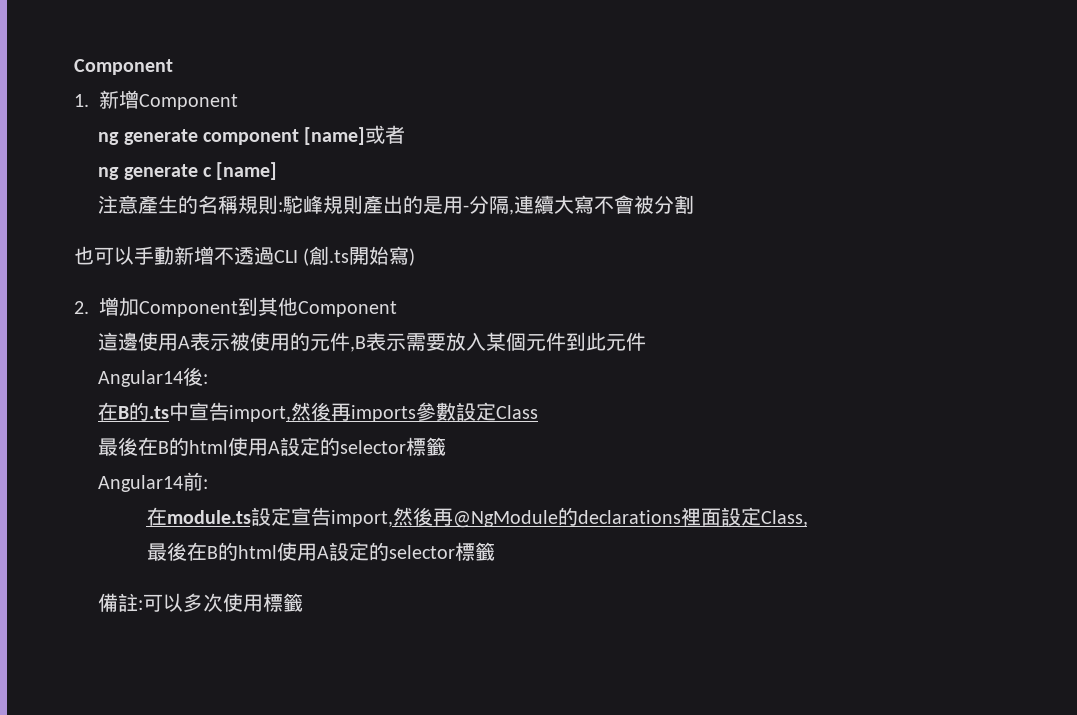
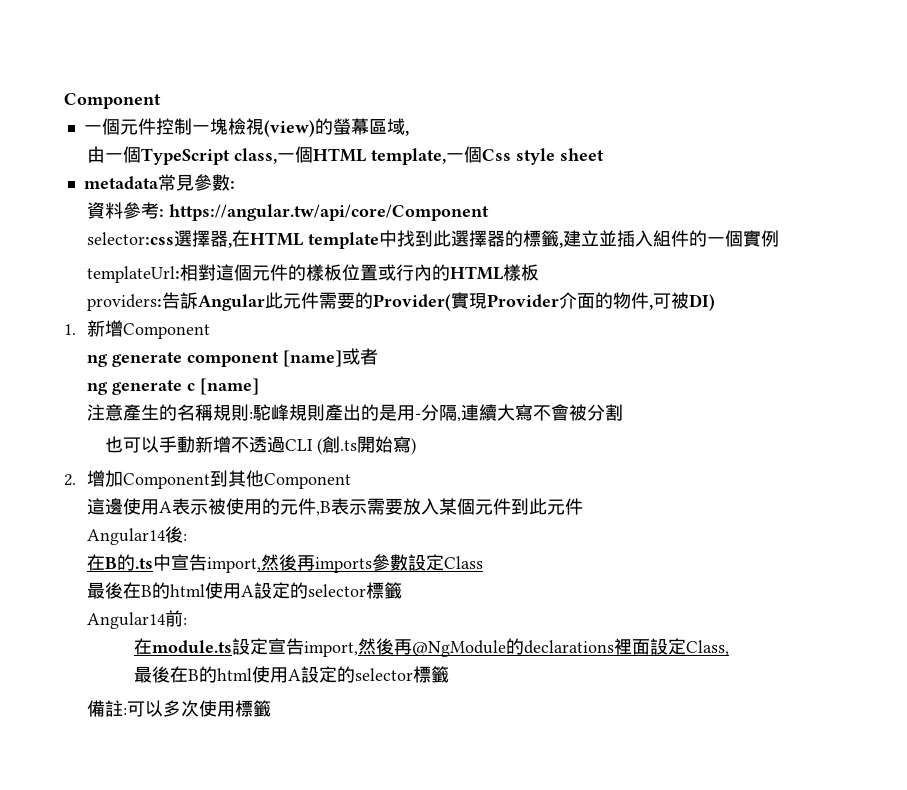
[74,59,173,75] Component -> [64,93,161,109] [83,118,409,137] [87,146,605,165] [83,174,235,191] [87,202,490,221] [87,230,780,249] [87,264,540,283] [87,292,716,311] Component // 一個元件控制一塊檢視(view)的螢幕區域, // 由一個TypeScript class,一個HTML template,一個Css style sheet // metadata常見參數: // 資料參考: https://angular.tw/api/core/Component // selector:css選擇器,在HTML template中找到此選擇器的標籤,建立並插入組件的一個實例 // templateUrl:相對這個元件的樣板位置或行內的HTML樣板 // providers:告訴Angular此元件需要的Provider(實現Provider介面的物件,可被DI)

